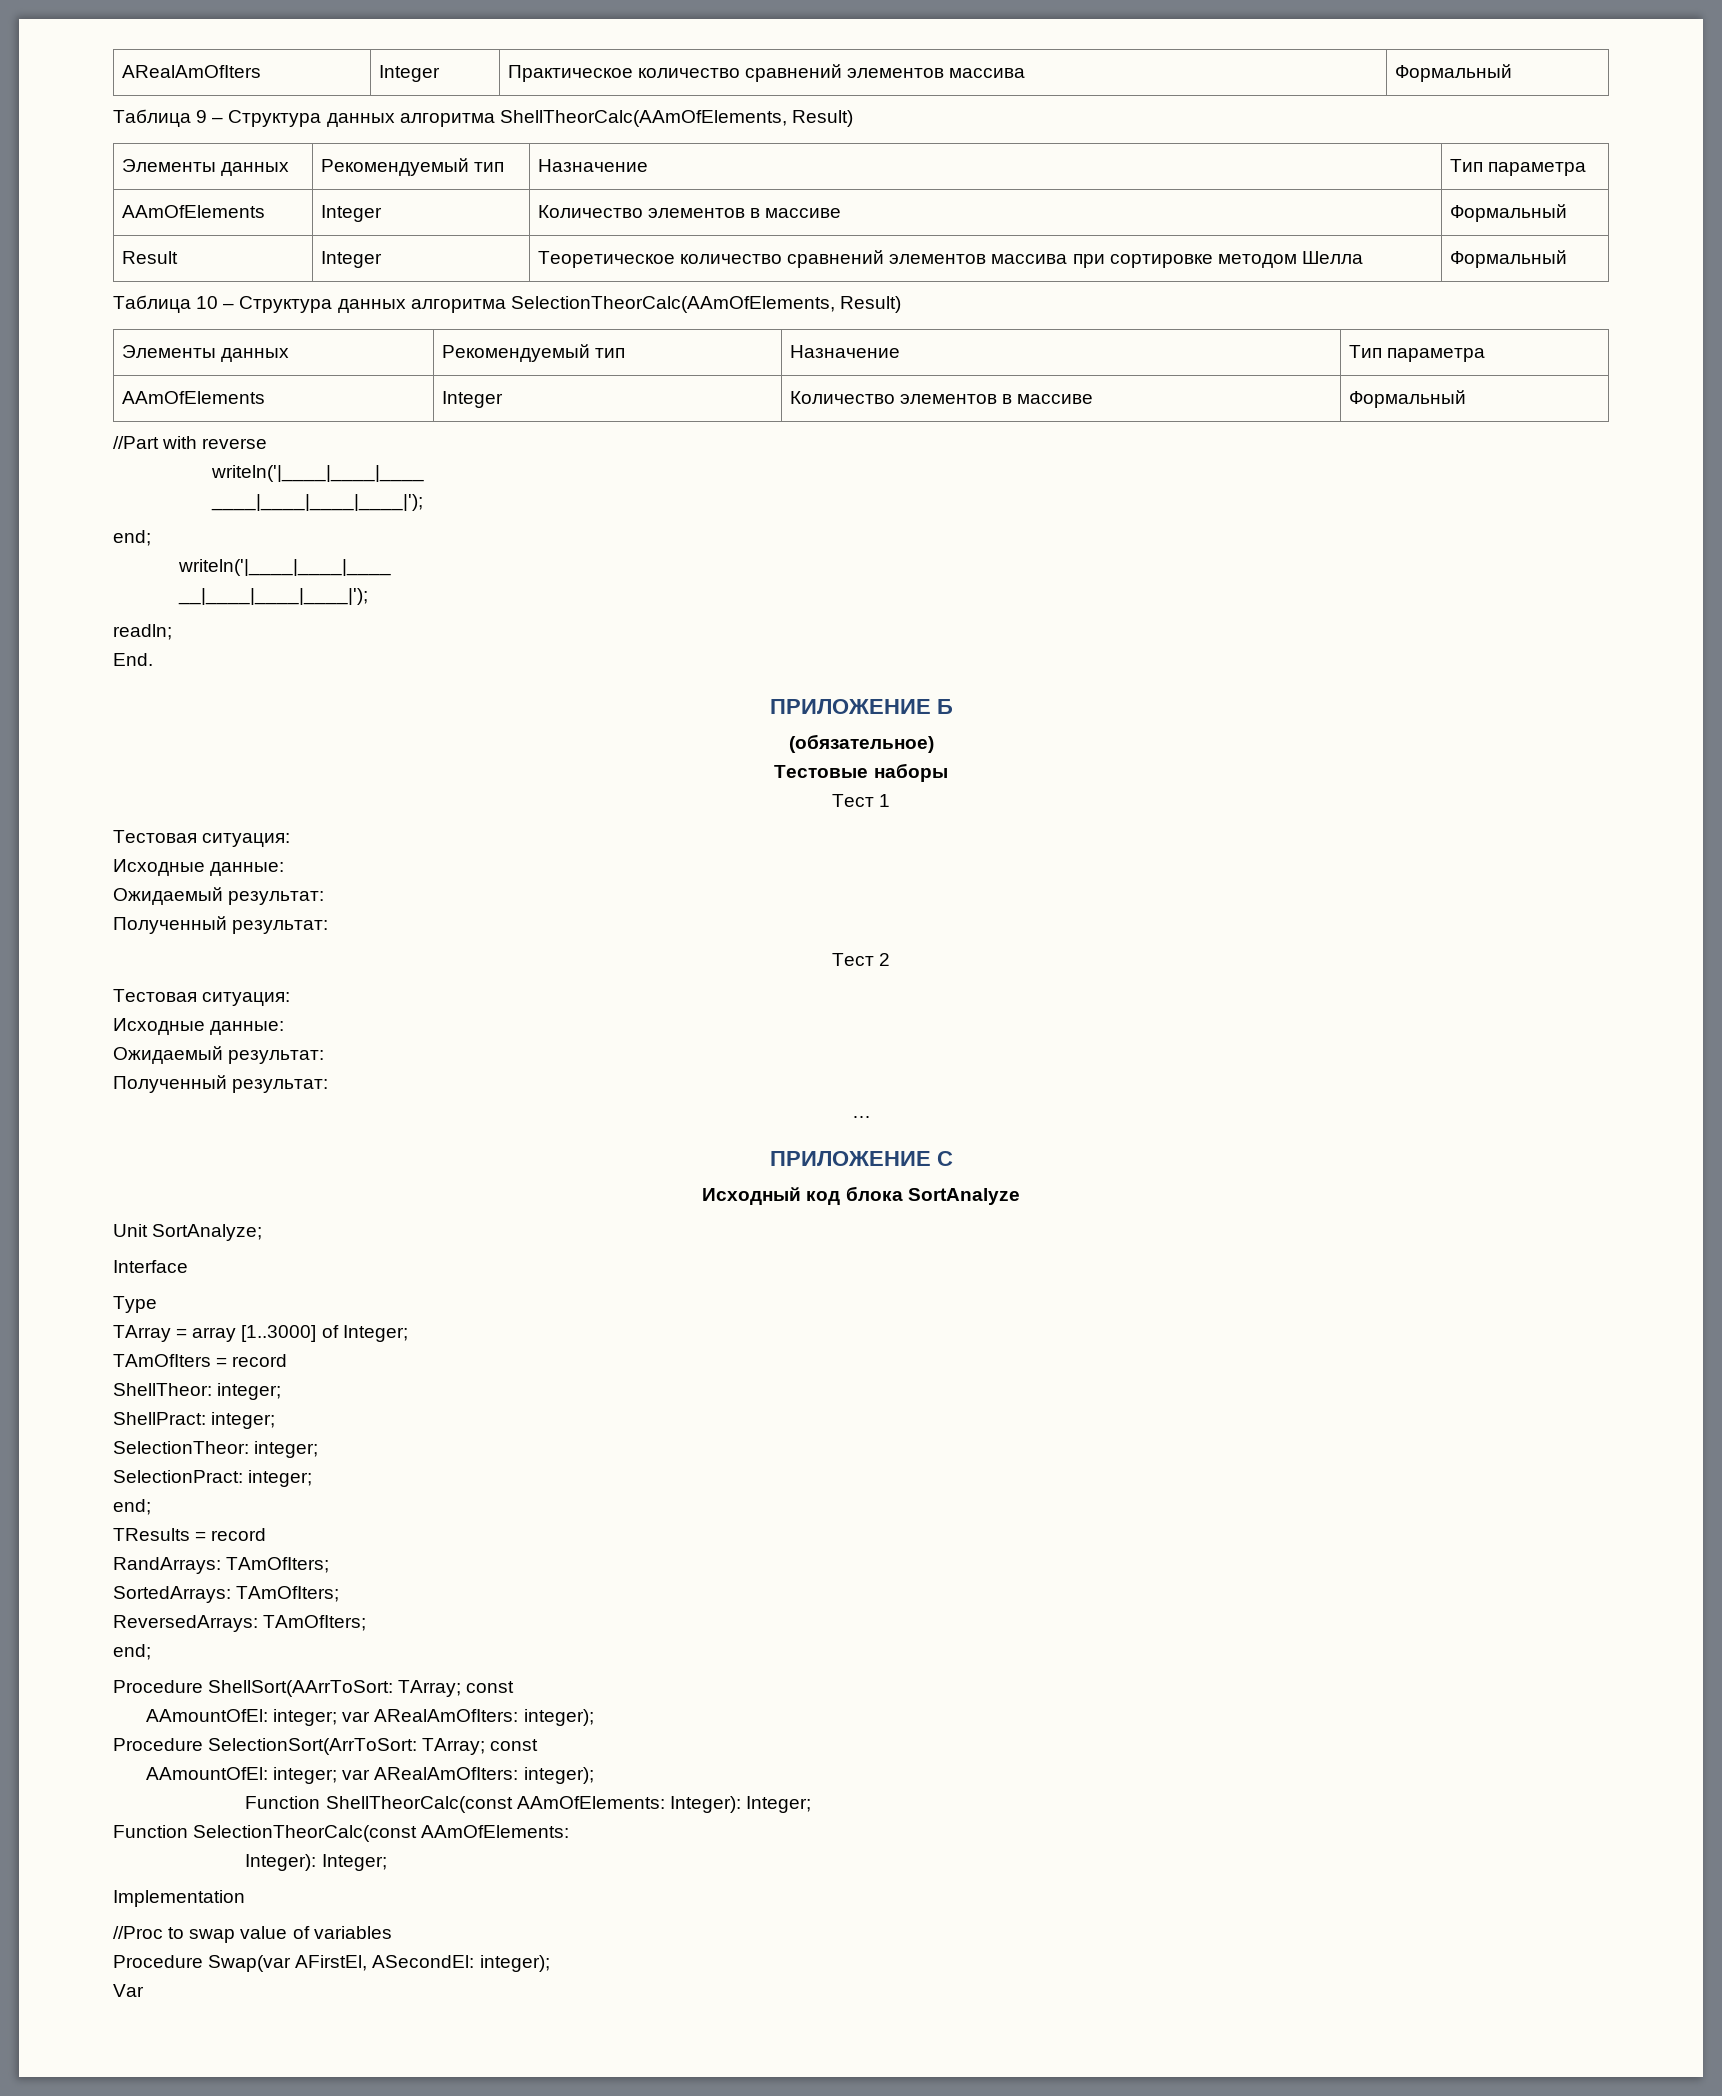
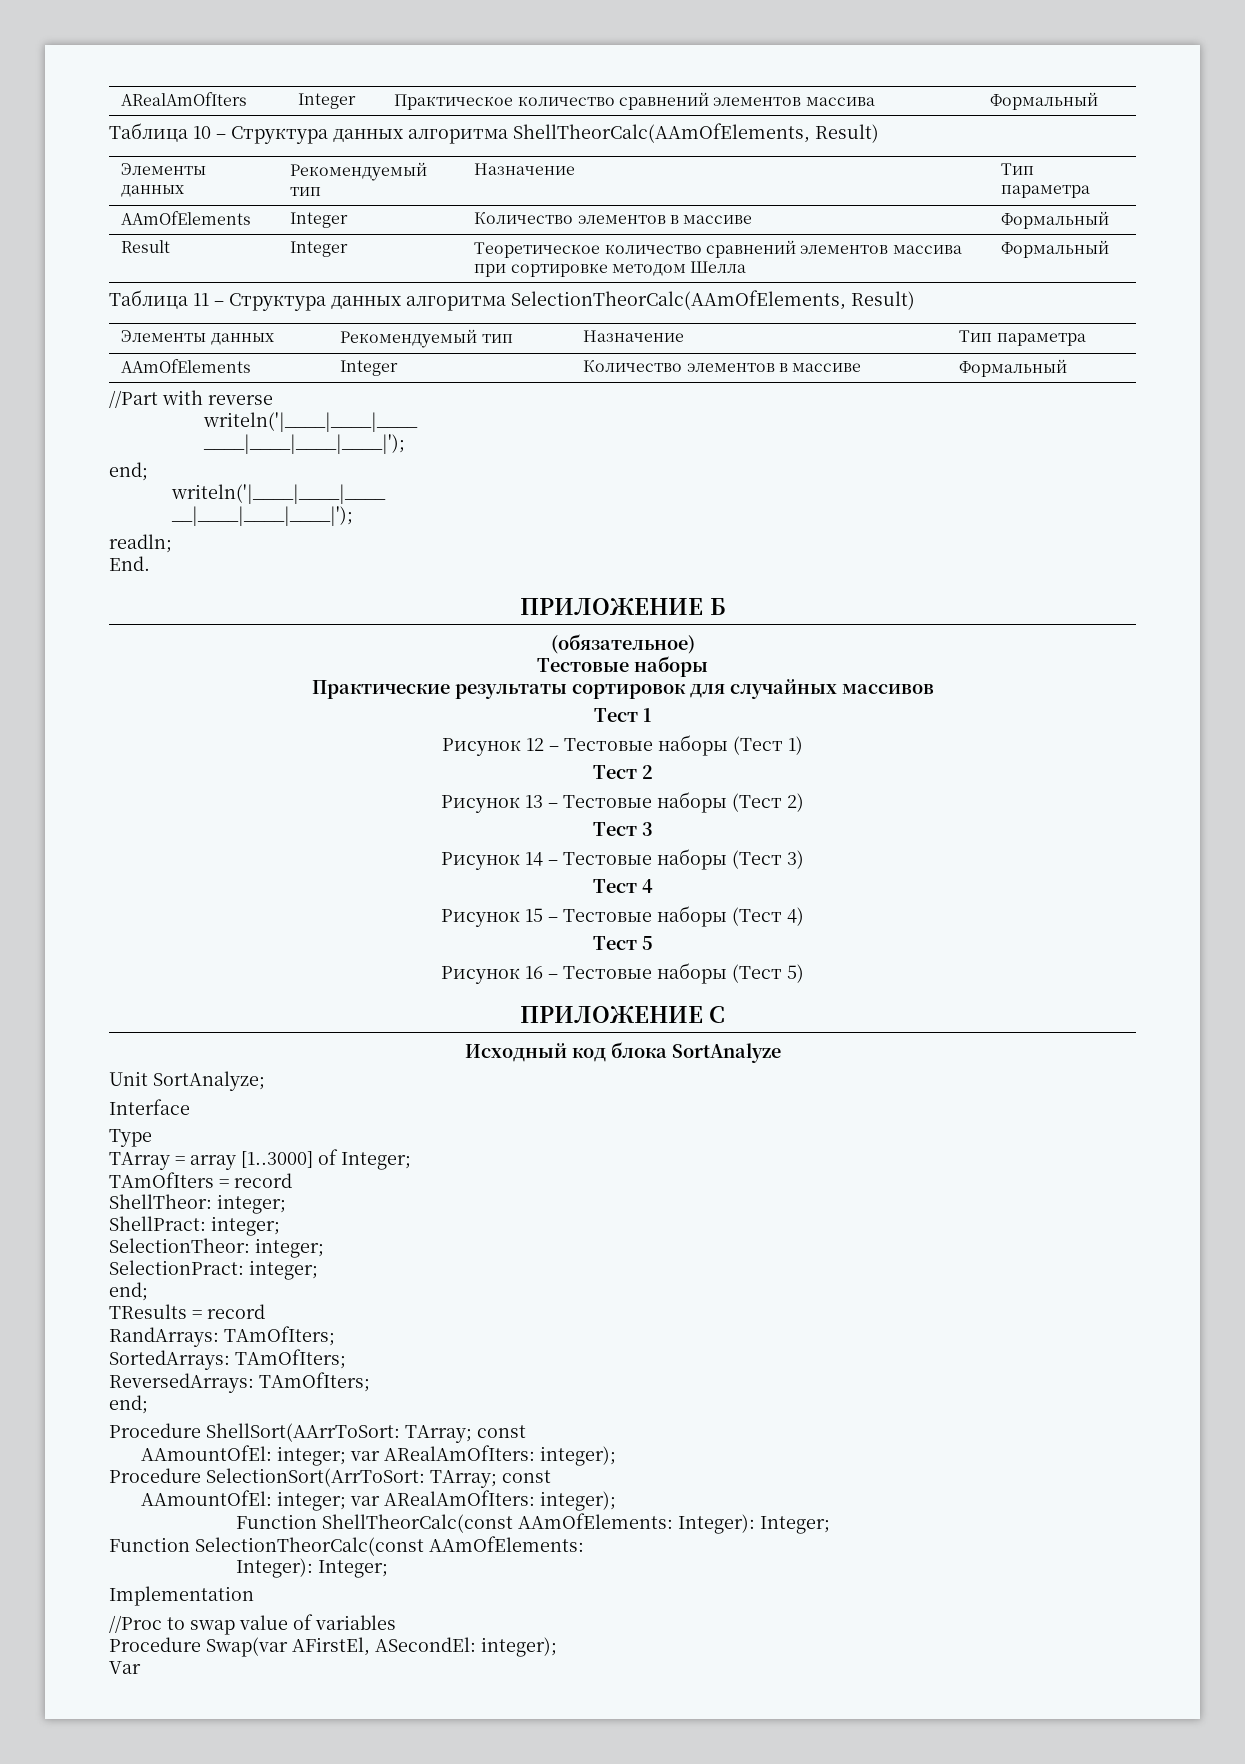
[196,110,208,123] 9 -> [193,126,211,139] 10
[196,296,219,309] 10 -> [193,293,209,306] 11
[831,794,891,807] [113,830,291,847] [113,859,285,876] [113,887,325,905] [113,916,329,934] [831,953,891,966] [113,989,291,1006] [113,1018,285,1035] [113,1046,325,1064] [113,1075,329,1093] [851,1116,871,1118] Тест 1 // Тестовая ситуация: // Исходные данные: // Ожидаемый результат: // Полученный результат: // Тест 2 // Тестовая ситуация: // Исходные данные: // Ожидаемый результат: // Полученный результат: // … -> [311,679,934,699] [594,708,651,722] [442,735,803,756] [592,765,653,779] [441,792,804,813] [592,822,653,836] [441,849,804,870] [592,879,653,893] [441,906,804,927] [592,936,653,950] [441,963,804,984] Практические результаты сортировок для случайных массивов // Тест 1 // Рисунок 12 – Тестовые наборы (Тест 1) // Тест 2 // Рисунок 13 – Тестовые наборы (Тест 2) // Тест 3 // Рисунок 14 – Тестовые наборы (Тест 3) // Тест 4 // Рисунок 15 – Тестовые наборы (Тест 4) // Тест 5 // Рисунок 16 – Тестовые наборы (Тест 5)

